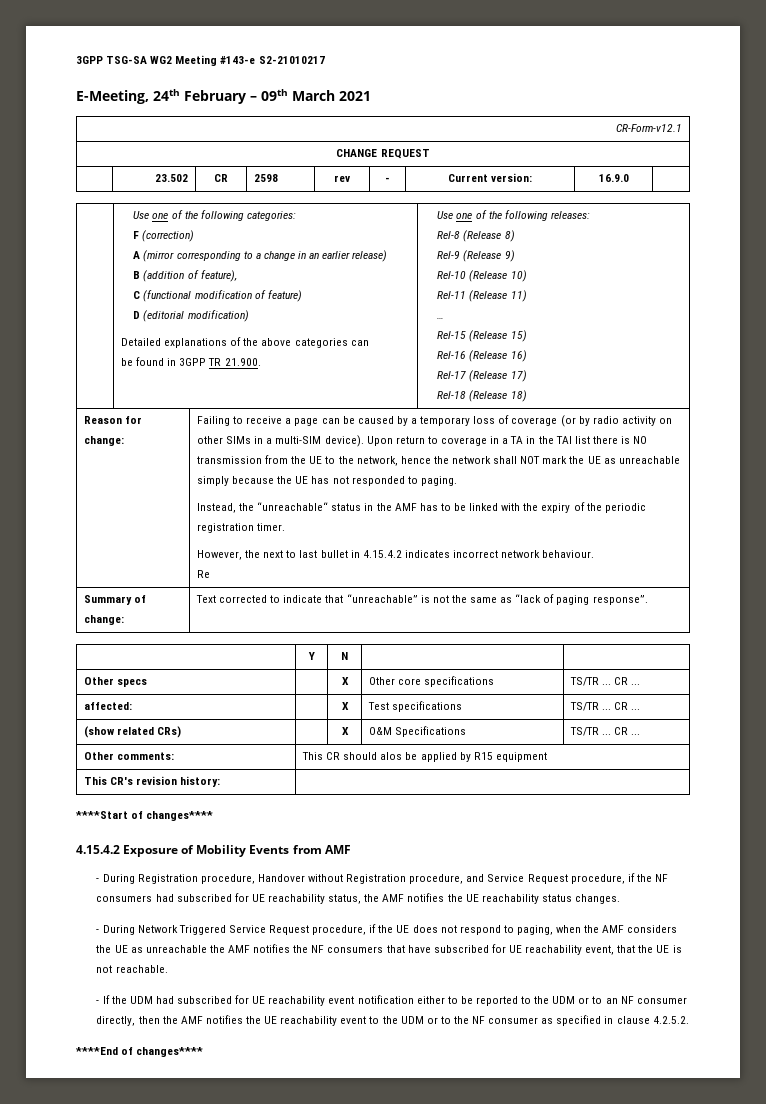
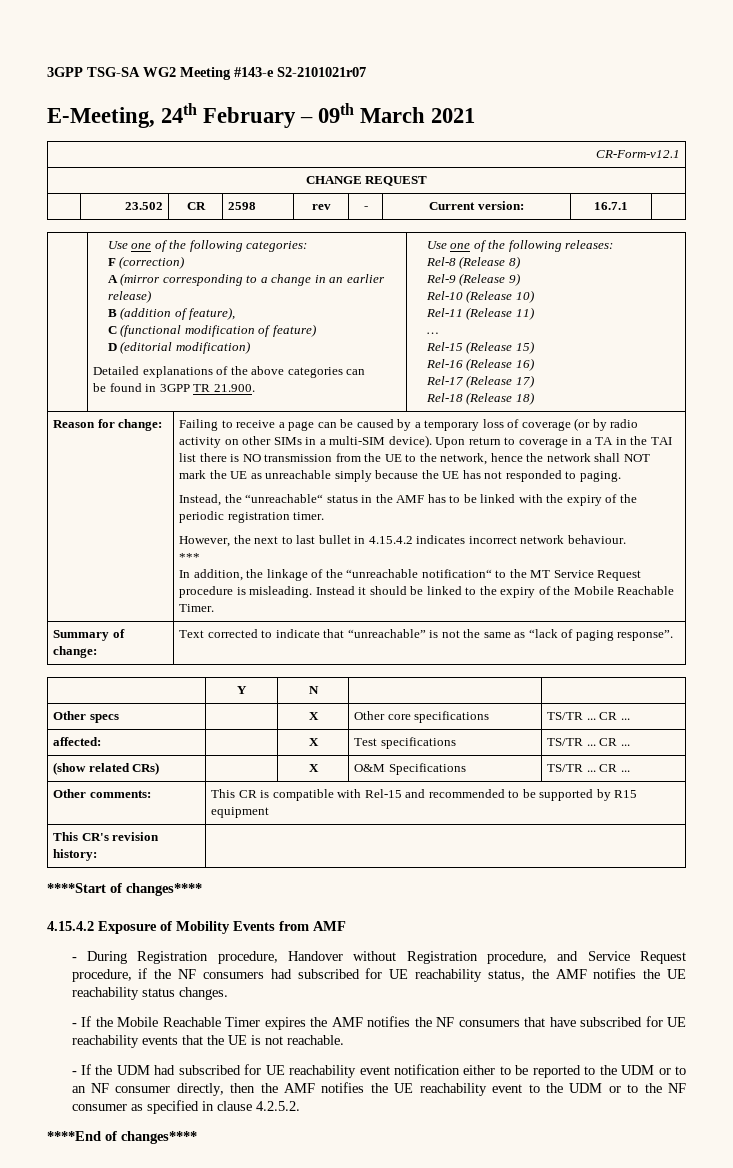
[258,56,325,64] S2-21010217 -> [277,67,366,77] S2-2101021r07
[598,174,629,182] 16.9.0 -> [593,202,628,210] 16.7.1
[197,570,211,578] Re -> [179,553,201,561] [179,569,642,581] [179,586,675,598] [179,604,215,612] *** // In addition, the linkage of the “unreachable notification“ to the MT Service Request procedure is misleading. Instead it should be linked to the expiry of the Mobile Reachable Timer.
[343,752,457,762] should alos be applied -> [260,789,594,801] is compatible with Rel-15 and recommended to be supported
[102,924,678,935] [96,945,207,953] During Network Triggered Service Request procedure, if the UE does not respond to paging, when the AMF considers the UE as unreachable -> [81,1016,306,1030] If the Mobile Reachable Timer expires
[585,945,615,955] event, -> [141,1036,178,1045] events

